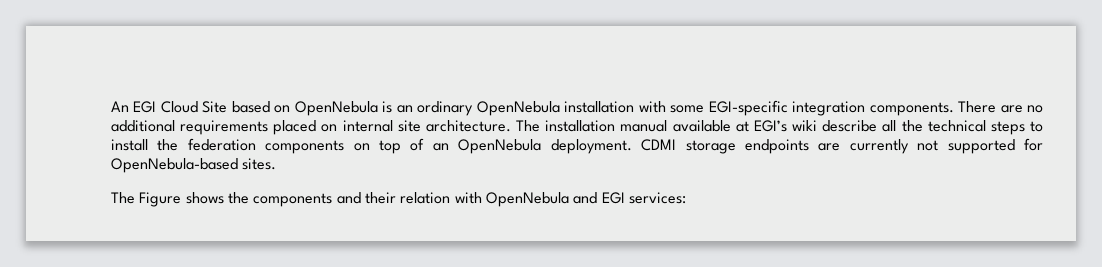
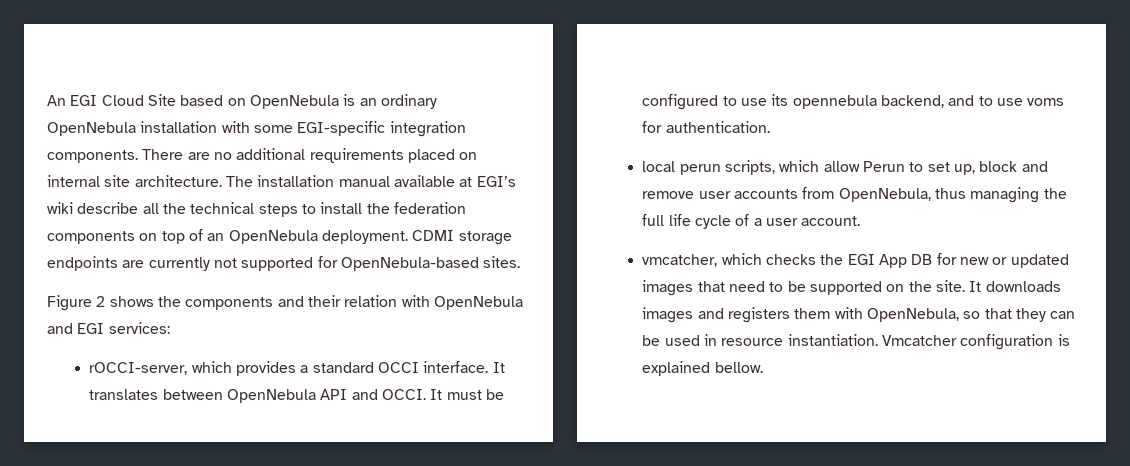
[111,192,182,207] The Figure -> [47,295,106,311] Figure 2
(686, 198) none -> [89,361,505,376] [89,389,504,403] [642,94,1065,110] [642,121,770,133] [642,160,1048,175] [642,187,1067,203] [642,214,861,229] [642,253,1069,268] [642,280,1061,296] [642,307,1076,323] [642,334,1070,350] [642,361,763,376] // rOCCI-server, which provides a standard OCCI interface. It translates between OpenNebula API and OCCI. It must be configured to use its opennebula backend, and to use voms for authentication. // local perun scripts, which allow Perun to set up, block and remove user accounts from OpenNebula, thus managing the full life cycle of a user account. // vmcatcher, which checks the EGI App DB for new or updated images that need to be supported on the site. It downloads images and registers them with OpenNebula, so that they can be used in resource instantiation. Vmcatcher configuration is explained bellow.

